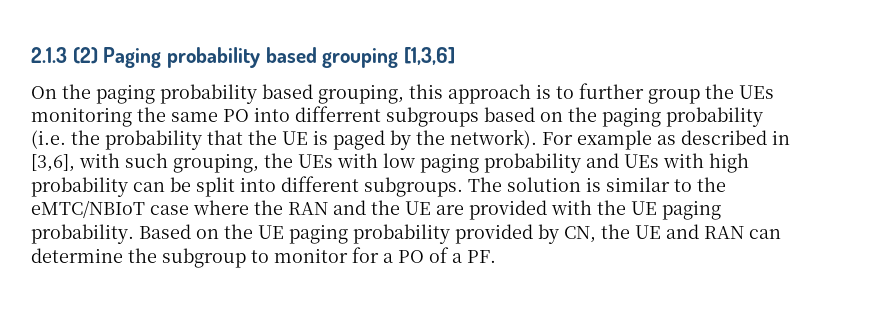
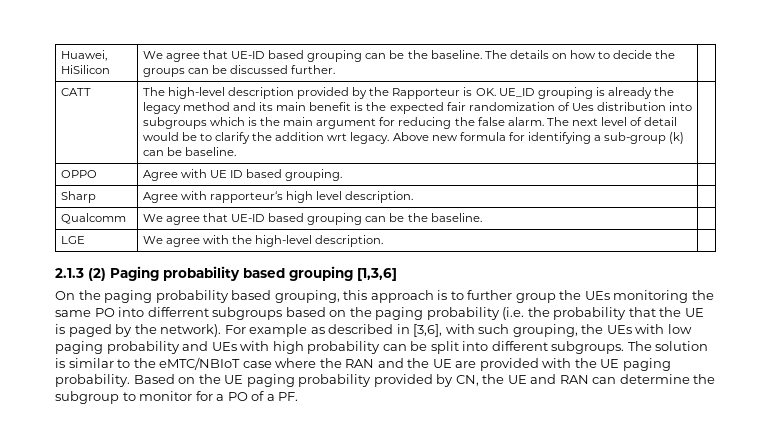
(31, 55) none -> [60,50,107,61] [60,65,110,74] [142,50,676,62] [142,65,336,77] [60,88,91,96] [142,87,675,99] [142,102,693,114] [142,117,678,129] [142,132,685,144] [142,147,236,156] [60,170,97,178] [142,169,343,181] [60,191,96,203] [142,191,414,203] [60,213,126,224] [142,213,482,225] [60,236,85,244] [142,235,384,247] Huawei, HiSilicon | We agree that UE-ID based grouping can be the baseline. The details on how to decide the groups can be discussed further. | // CATT | The high-level description provided by the Rapporteur is OK. UE_ID grouping is already the legacy method and its main benefit is the expected fair randomization of Ues distribution into subgroups which is the main argument for reducing the false alarm. The next level of detail would be to clarify the addition wrt legacy. Above new formula for identifying a sub-group (k) can be baseline. | // OPPO | Agree with UE ID based grouping. | // Sharp | Agree with rapporteur‘s high level description. | // Qualcomm | We agree that UE-ID based grouping can be the baseline. | // LGE | We agree with the high-level description. | //

